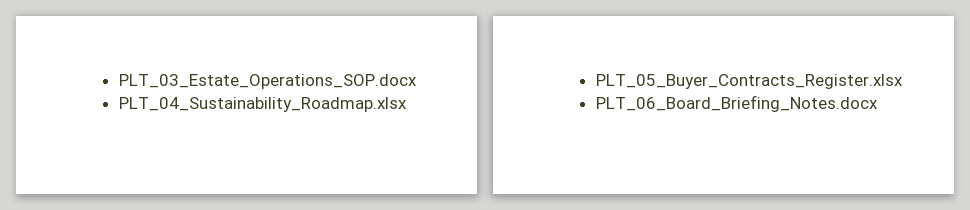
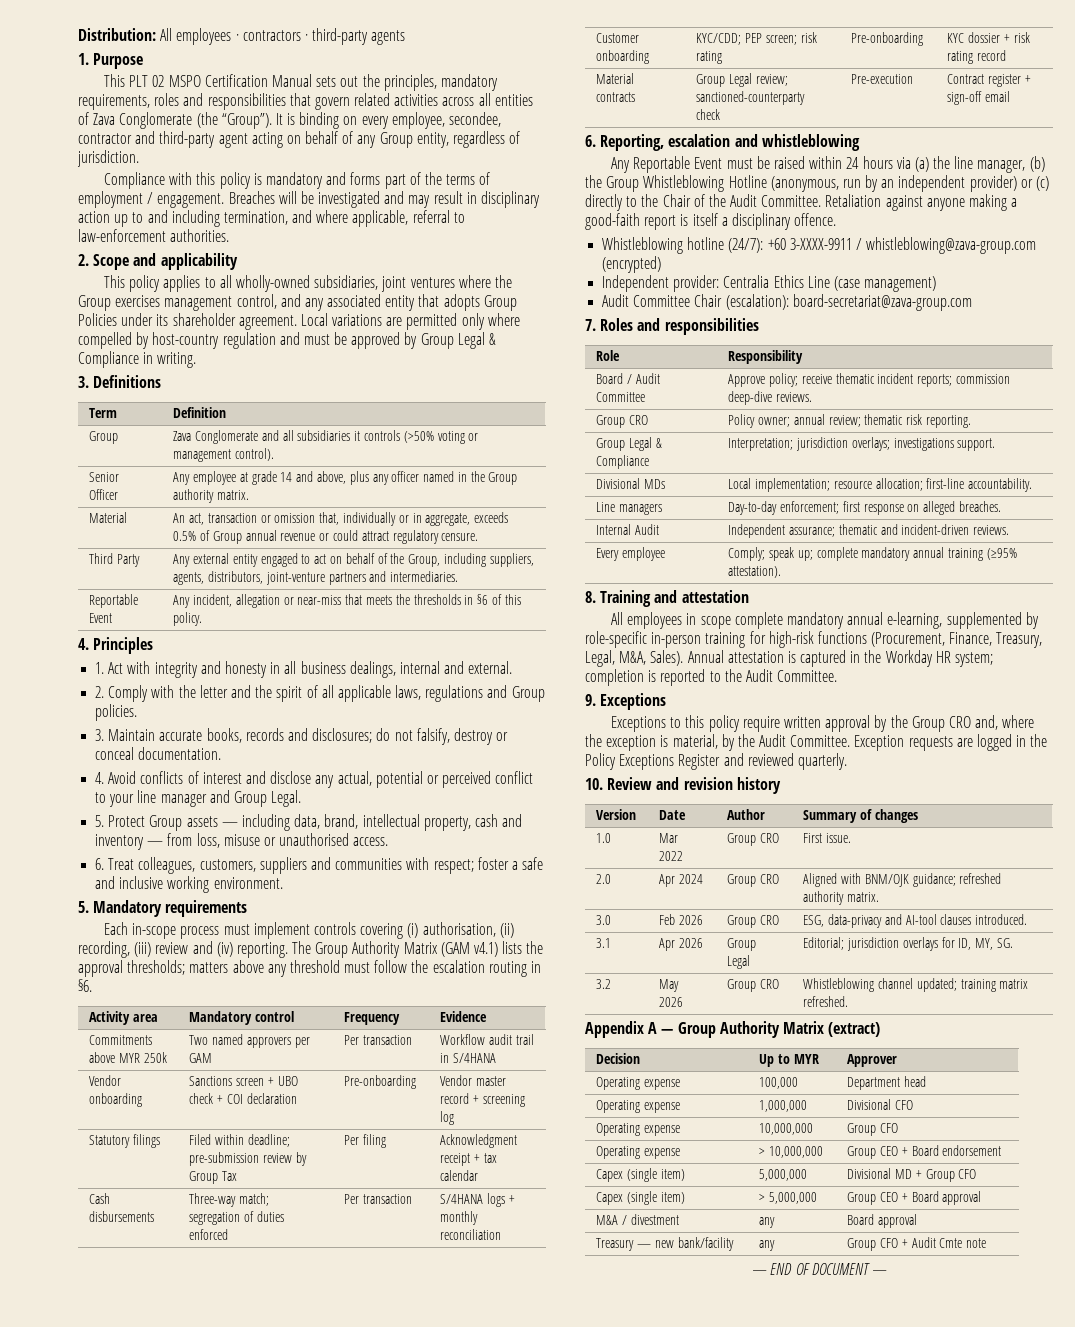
[118,74,417,89] [118,97,407,112] [595,74,903,89] [595,95,878,112] PLT_03_Estate_Operations_SOP.docx // PLT_04_Sustainability_Roadmap.xlsx // PLT_05_Buyer_Contracts_Register.xlsx // PLT_06_Board_Briefing_Notes.docx -> [78,28,406,45] [78,53,144,69] [104,74,498,91] [78,93,533,110] [78,112,502,129] [78,131,521,148] [77,150,139,167] [104,172,491,189] [78,191,541,208] [78,210,465,227] [78,229,230,242] [78,253,238,270] [104,275,512,292] [78,294,517,311] [78,313,520,330] [78,332,497,349] [78,351,197,368] [78,375,162,388] [89,408,118,418] [173,407,227,418] [89,431,119,444] [173,430,479,444] [173,448,275,462] [89,472,120,482] [89,489,119,500] [173,471,518,485] [173,489,250,503] [89,512,128,523] [173,512,509,526] [173,530,479,544] [89,553,141,567] [173,553,534,567] [173,571,459,585] [89,594,139,608] [89,613,113,623] [173,594,521,608] [173,612,203,626] [78,637,154,654] [95,661,513,678] [95,685,545,702] [95,704,138,721] [95,728,509,745] [95,747,222,760] [95,771,534,788] [95,790,302,807] [95,814,523,831] [95,833,389,850] [95,857,544,874] [95,876,283,893] [78,900,248,917] [104,922,514,939] [78,941,544,958] [78,960,542,977] [78,979,92,992] [89,1011,159,1025] [189,1011,295,1025] [344,1012,401,1025] [440,1011,488,1022] [89,1035,153,1045] [89,1052,167,1063] [189,1034,310,1048] [189,1053,213,1063] [344,1035,413,1045] [440,1034,534,1045] [440,1053,497,1063] [89,1075,122,1086] [89,1093,143,1107] [189,1076,298,1086] [189,1093,297,1104] [344,1075,417,1089] [440,1075,507,1086] [440,1093,525,1107] [440,1111,455,1125] [89,1134,161,1148] [189,1134,290,1147] [189,1152,307,1166] [189,1171,238,1184] [344,1134,387,1148] [440,1134,518,1148] [440,1153,497,1166] [440,1170,479,1181] [89,1193,111,1204] [89,1211,155,1222] [189,1193,270,1207] [189,1211,284,1225] [189,1229,229,1240] [344,1194,413,1204] [440,1193,515,1207] [440,1211,479,1225] [440,1229,502,1240] [596,33,640,43] [596,50,650,64] [696,32,817,45] [696,51,723,64] [851,32,924,46] [947,32,1030,43] [947,50,1007,64] [596,73,635,84] [596,92,636,102] [696,73,788,87] [696,91,806,105] [696,109,721,120] [851,74,914,84] [947,74,1031,87] [947,91,1011,105] [585,134,860,151] [611,156,1045,173] [585,175,1050,192] [585,194,1018,211] [585,213,837,230] [602,237,1037,254] [602,256,662,273] [602,275,937,292] [602,294,972,311] [585,318,759,335] [596,350,621,361] [728,350,804,364] [596,373,660,384] [596,392,646,402] [728,373,1010,387] [728,391,813,405] [596,415,649,428] [728,414,971,428] [596,437,662,451] [596,455,650,469] [728,437,996,451] [596,478,666,489] [728,478,1033,492] [596,502,663,515] [728,501,1001,515] [596,524,660,535] [728,524,1010,538] [596,547,666,561] [728,547,1017,561] [728,566,782,578] [585,590,749,607] [611,612,1039,629] [585,631,1043,648] [585,650,994,667] [585,669,838,686] [585,693,667,710] [611,715,1035,732] [585,734,1048,751] [585,753,847,770] [585,777,781,794] [596,809,637,820] [659,810,687,820] [727,809,766,820] [803,809,918,823] [596,833,612,843] [659,833,679,843] [659,851,684,861] [727,833,780,846] [803,833,852,843] [596,874,612,884] [659,874,704,887] [727,874,780,887] [803,873,1002,887] [803,891,880,905] [596,915,612,925] [659,914,704,925] [727,915,780,928] [803,914,1028,928] [596,938,612,948] [659,938,704,951] [727,938,757,951] [727,955,751,969] [803,937,1013,951] [596,979,612,989] [659,979,680,992] [659,997,684,1007] [727,979,780,992] [803,978,1029,992] [803,996,849,1007] [585,1021,881,1038] [596,1053,641,1064] [759,1054,819,1067] [847,1054,898,1067] [596,1077,681,1090] [759,1077,799,1089] [847,1076,927,1090] [596,1100,681,1113] [759,1100,808,1112] [847,1099,914,1110] [596,1123,681,1136] [759,1123,814,1135] [847,1123,899,1136] [596,1146,681,1159] [759,1146,824,1158] [847,1145,1002,1159] [596,1168,685,1182] [759,1169,808,1181] [847,1168,977,1182] [596,1191,685,1205] [759,1192,818,1204] [847,1191,982,1205] [596,1214,679,1225] [759,1217,776,1228] [847,1214,918,1228] [596,1237,734,1251] [759,1240,776,1251] [847,1237,987,1251] [752,1263,887,1275] Distribution: All employees · contractors · third-party agents // 1. Purpose // This PLT 02 MSPO Certification Manual sets out the principles, mandatory requirements, roles and responsibilities that govern related activities across all entities of Zava Conglomerate (the “Group”). It is binding on every employee, secondee, contractor and third-party agent acting on behalf of any Group entity, regardless of jurisdiction. // Compliance with this policy is mandatory and forms part of the terms of employment / engagement. Breaches will be investigated and may result in disciplinary action up to and including termination, and where applicable, referral to law-enforcement authorities. // 2. Scope and applicability // This policy applies to all wholly-owned subsidiaries, joint ventures where the Group exercises management control, and any associated entity that adopts Group Policies under its shareholder agreement. Local variations are permitted only where compelled by host-country regulation and must be approved by Group Legal & Compliance in writing. // 3. Definitions // Term | Definition // Group | Zava Conglomerate and all subsidiaries it controls (>50% voting or management control). // Senior Officer | Any employee at grade 14 and above, plus any officer named in the Group authority matrix. // Material | An act, transaction or omission that, individually or in aggregate, exceeds 0.5% of Group annual revenue or could attract regulatory censure. // Third Party | Any external entity engaged to act on behalf of the Group, including suppliers, agents, distributors, joint-venture partners and intermediaries. // Reportable Event | Any incident, allegation or near-miss that meets the thresholds in §6 of this policy. // 4. Principles // 1. Act with integrity and honesty in all business dealings, internal and external. // 2. Comply with the letter and the spirit of all applicable laws, regulations and Group policies. // 3. Maintain accurate books, records and disclosures; do not falsify, destroy or conceal documentation. // 4. Avoid conflicts of interest and disclose any actual, potential or perceived conflict to your line manager and Group Legal. // 5. Protect Group assets — including data, brand, intellectual property, cash and inventory — from loss, misuse or unauthorised access. // 6. Treat colleagues, customers, suppliers and communities with respect; foster a safe and inclusive working environment. // 5. Mandatory requirements // Each in-scope process must implement controls covering (i) authorisation, (ii) recording, (iii) review and (iv) reporting. The Group Authority Matrix (GAM v4.1) lists the approval thresholds; matters above any threshold must follow the escalation routing in §6. // Activity area | Mandatory control | Frequency | Evidence // Commitments above MYR 250k | Two named approvers per GAM | Per transaction | Workflow audit trail in S/4HANA // Vendor onboarding | Sanctions screen + UBO check + COI declaration | Pre-onboarding | Vendor master record + screening log // Statutory filings | Filed within deadline; pre-submission review by Group Tax | Per filing | Acknowledgment receipt + tax calendar // Cash disbursements | Three-way match; segregation of duties enforced | Per transaction | S/4HANA logs + monthly reconciliation // Customer onboarding | KYC/CDD; PEP screen; risk rating | Pre-onboarding | KYC dossier + risk rating record // Material contracts | Group Legal review; sanctioned-counterparty check | Pre-execution | Contract register + sign-off email // 6. Reporting, escalation and whistleblowing // Any Reportable Event must be raised within 24 hours via (a) the line manager, (b) the Group Whistleblowing Hotline (anonymous, run by an independent provider) or (c) directly to the Chair of the Audit Committee. Retaliation against anyone making a good-faith report is itself a disciplinary offence. // Whistleblowing hotline (24/7): +60 3-XXXX-9911 / whistleblowing@zava-group.com (encrypted) // Independent provider: Centralia Ethics Line (case management) // Audit Committee Chair (escalation): board-secretariat@zava-group.com // 7. Roles and responsibilities // Role | Responsibility // Board / Audit Committee | Approve policy; receive thematic incident reports; commission deep-dive reviews. // Group CRO | Policy owner; annual review; thematic risk reporting. // Group Legal & Compliance | Interpretation; jurisdiction overlays; investigations support. // Divisional MDs | Local implementation; resource allocation; first-line accountability. // Line managers | Day-to-day enforcement; first response on alleged breaches. // Internal Audit | Independent assurance; thematic and incident-driven reviews. // Every employee | Comply; speak up; complete mandatory annual training (≥95% attestation). // 8. Training and attestation // All employees in scope complete mandatory annual e-learning, supplemented by role-specific in-person training for high-risk functions (Procurement, Finance, Treasury, Legal, M&A, Sales). Annual attestation is captured in the Workday HR system; completion is reported to the Audit Committee. // 9. Exceptions // Exceptions to this policy require written approval by the Group CRO and, where the exception is material, by the Audit Committee. Exception requests are logged in the Policy Exceptions Register and reviewed quarterly. // 10. Review and revision history // Version | Date | Author | Summary of changes // 1.0 | Mar 2022 | Group CRO | First issue. // 2.0 | Apr 2024 | Group CRO | Aligned with BNM/OJK guidance; refreshed authority matrix. // 3.0 | Feb 2026 | Group CRO | ESG, data-privacy and AI-tool clauses introduced. // 3.1 | Apr 2026 | Group Legal | Editorial; jurisdiction overlays for ID, MY, SG. // 3.2 | May 2026 | Group CRO | Whistleblowing channel updated; training matrix refreshed. // Appendix A — Group Authority Matrix (extract) // Decision | Up to MYR | Approver // Operating expense | 100,000 | Department head // Operating expense | 1,000,000 | Divisional CFO // Operating expense | 10,000,000 | Group CFO // Operating expense | > 10,000,000 | Group CEO + Board endorsement // Capex (single item) | 5,000,000 | Divisional MD + Group CFO // Capex (single item) | > 5,000,000 | Group CEO + Board approval // M&A / divestment | any | Board approval // Treasury — new bank/facility | any | Group CFO + Audit Cmte note // — END OF DOCUMENT —

